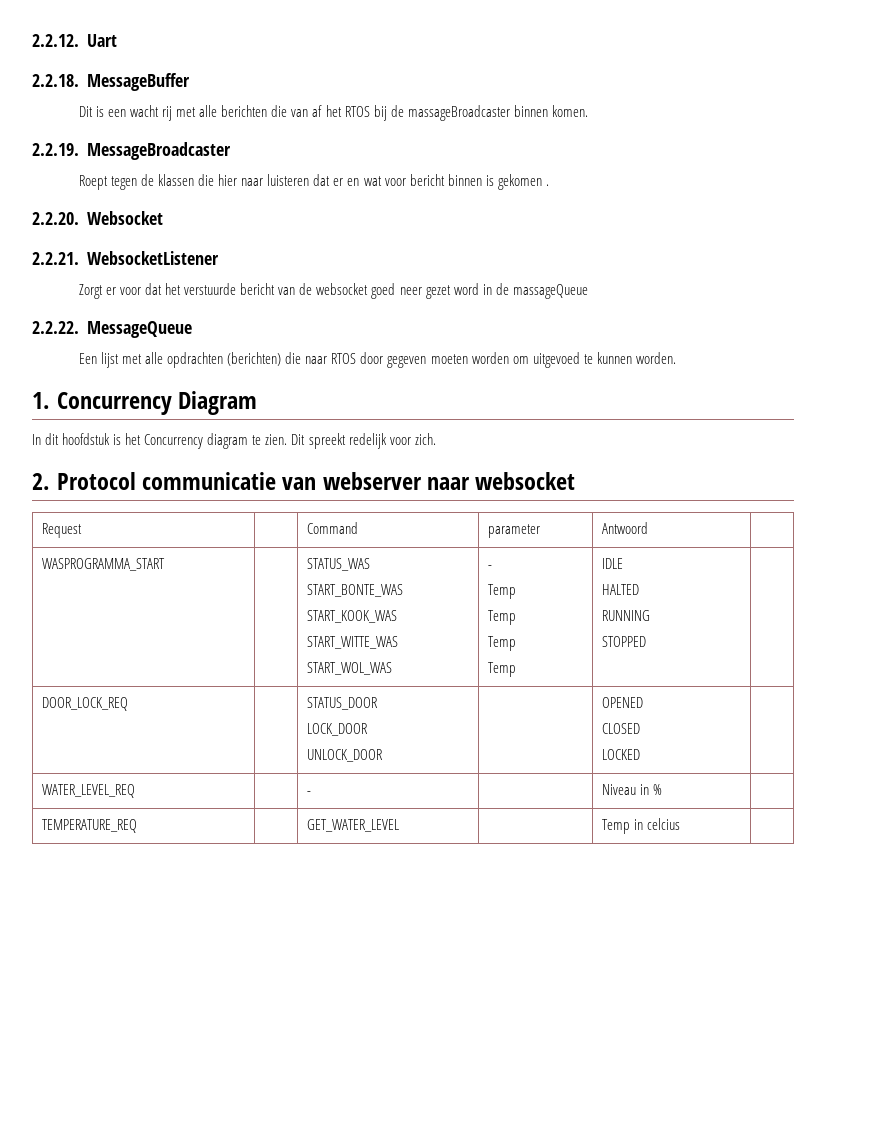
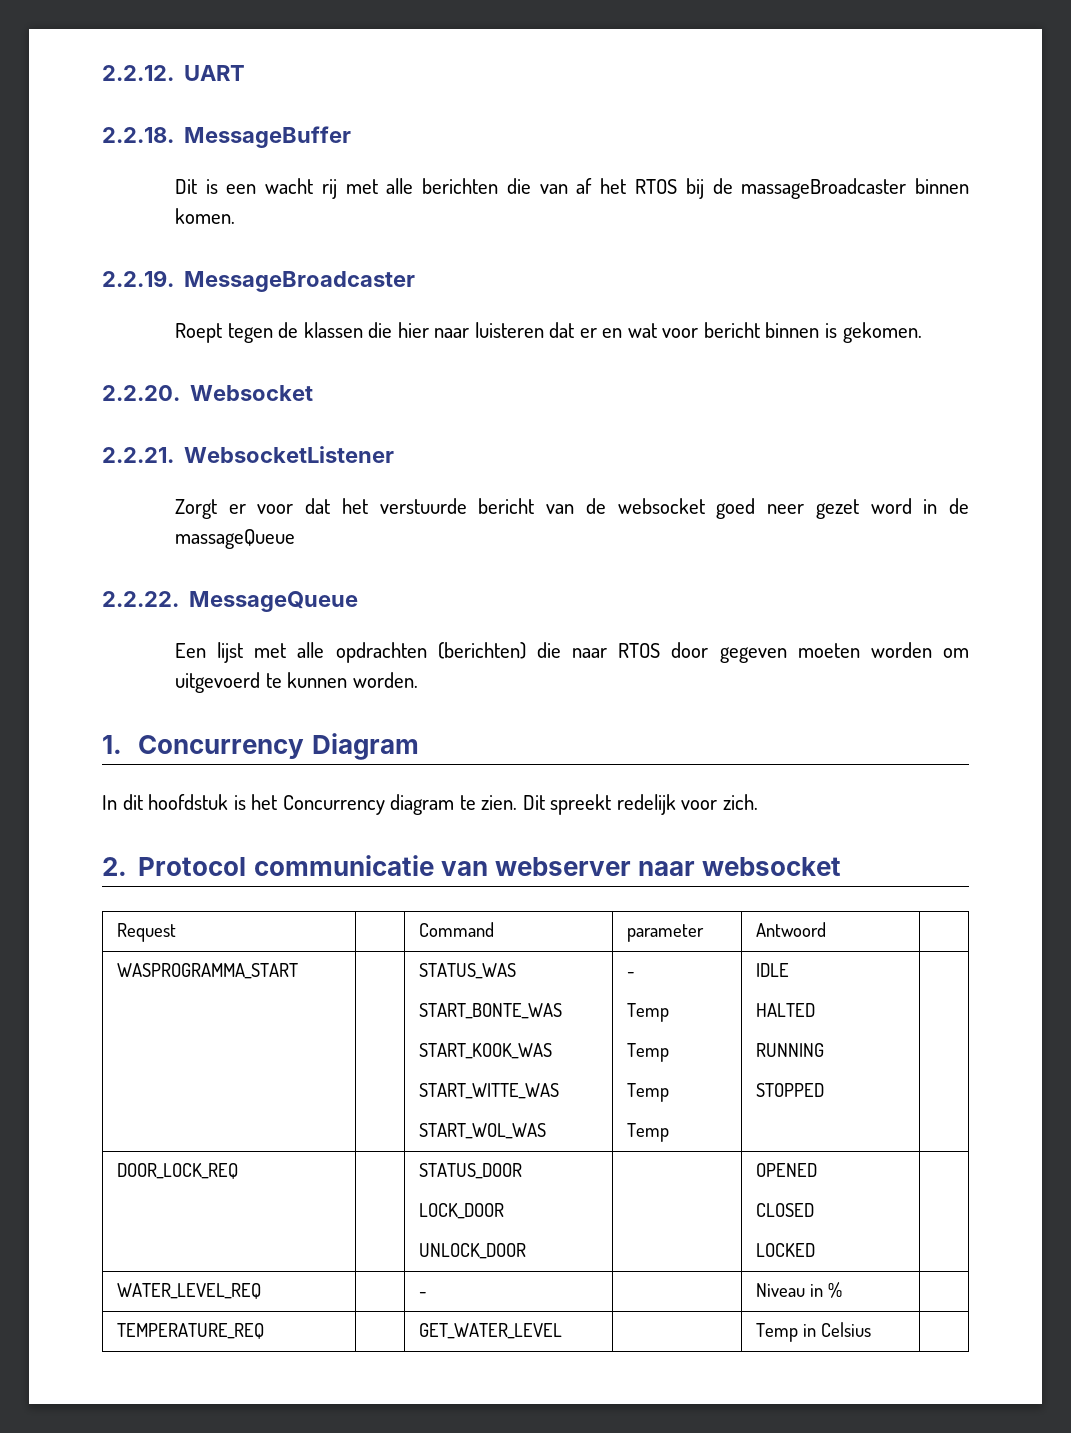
[86,34,117,47] Uart -> [184,65,246,81] UART
[497,174,549,190] gekomen . -> [842,322,922,343] gekomen.
[532,352,580,368] uitgevoed -> [174,672,260,693] uitgevoerd
[647,818,681,830] celcius -> [821,1322,872,1337] Celsius

